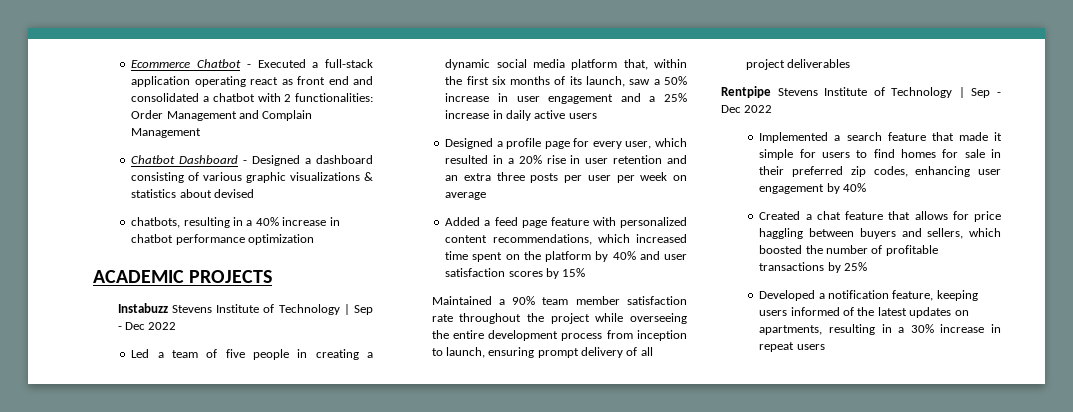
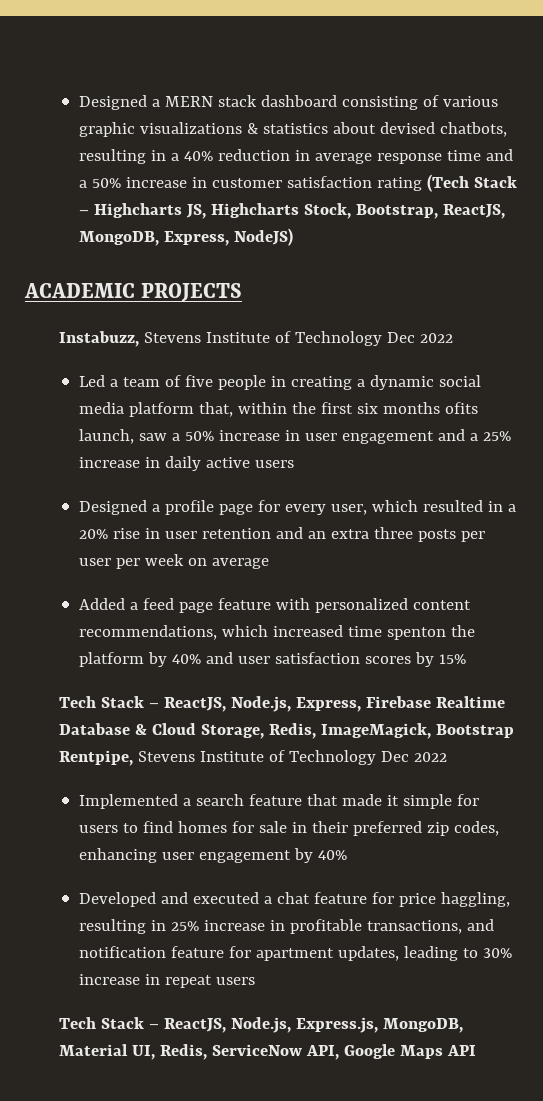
[131,59,373,68] [131,76,374,87] [131,93,373,102] [131,110,313,121] [131,128,202,138] [131,155,312,166] Ecommerce Chatbot - Executed a full-stack application operating react as front end and consolidated a chatbot with 2 functionalities: Order Management and Complain Management // Chatbot Dashboard - Designed a -> [78,95,257,110] Designed a MERN stack
(255, 193) // -> (435, 128) none
[282,217,340,226] [131,234,315,245] increase in chatbot performance optimization -> [217,149,513,164] [78,174,517,192] [78,203,505,219] [78,228,293,246] reduction in average response time and a 50% increase in customer satisfaction rating (Tech Stack – Highcharts JS, Highcharts Stock, Bootstrap, ReactJS, MongoDB, Express, NodeJS)
[117,303,373,315] [117,326,122,330] Instabuzz Stevens Institute of Technology | Sep - -> [58,331,382,347] Instabuzz, Stevens Institute of Technology
[554,76,582,85] of its -> [444,402,478,414] ofits
[472,252,520,262] spent on -> [386,627,446,640] spenton
[431,296,687,305] [431,313,687,324] [431,330,687,341] [431,347,653,358] [745,59,850,70] [721,86,1001,98] Maintained a 90% team member satisfaction rate throughout the project while overseeing the entire development process from inception to launch, ensuring prompt delivery of all project deliverables // Rentpipe Stevens Institute of Technology | Sep - -> [58,696,505,712] [58,723,514,739] [58,750,376,766] Tech Stack – ReactJS, Node.js, Express, Firebase Realtime Database & Cloud Storage, Redis, ImageMagick, Bootstrap Rentpipe, Stevens Institute of Technology
[759,211,1001,222] [759,228,1001,239] [759,245,938,256] [759,262,868,273] [759,290,978,301] [759,307,969,318] [759,324,905,335] Created a chat feature that allows for price haggling between buyers and sellers, which boosted the number of profitable transactions by 25% // Developed a notification feature, keeping users informed of the latest updates on apartments, resulting in a -> [78,892,510,907] [78,919,494,934] [78,946,478,961] Developed and executed a chat feature for price haggling, resulting in 25% increase in profitable transactions, and notification feature for apartment updates, leading to
(825, 347) none -> [58,1017,463,1033] [58,1044,476,1060] // Tech Stack – ReactJS, Node.js, Express.js, MongoDB, Material UI, Redis, ServiceNow API, Google Maps API

